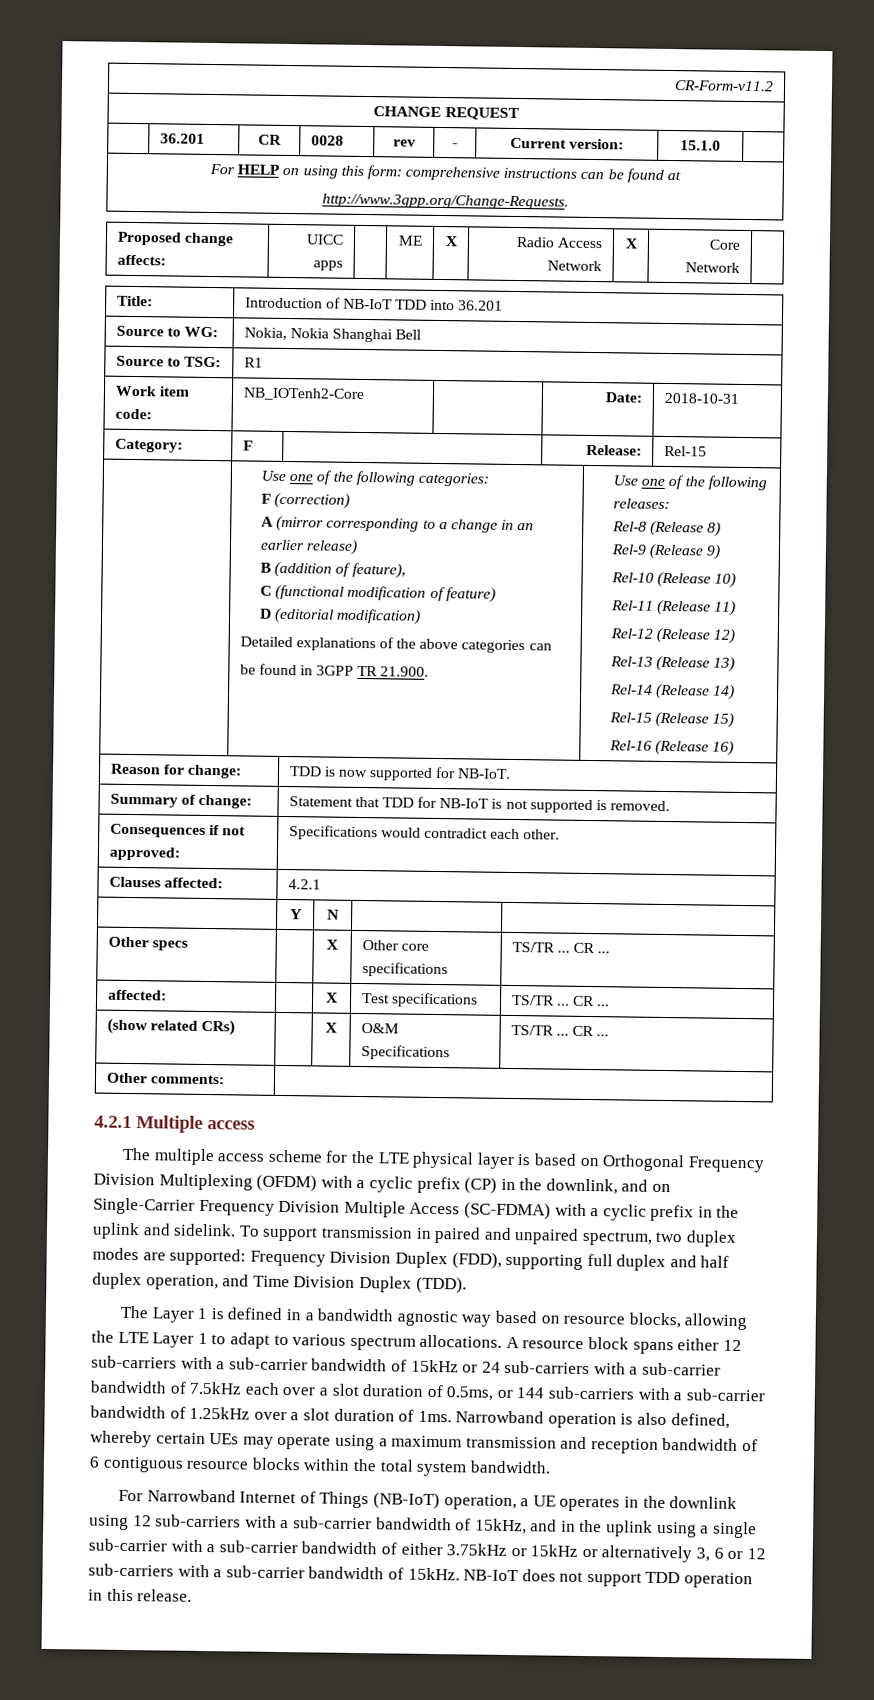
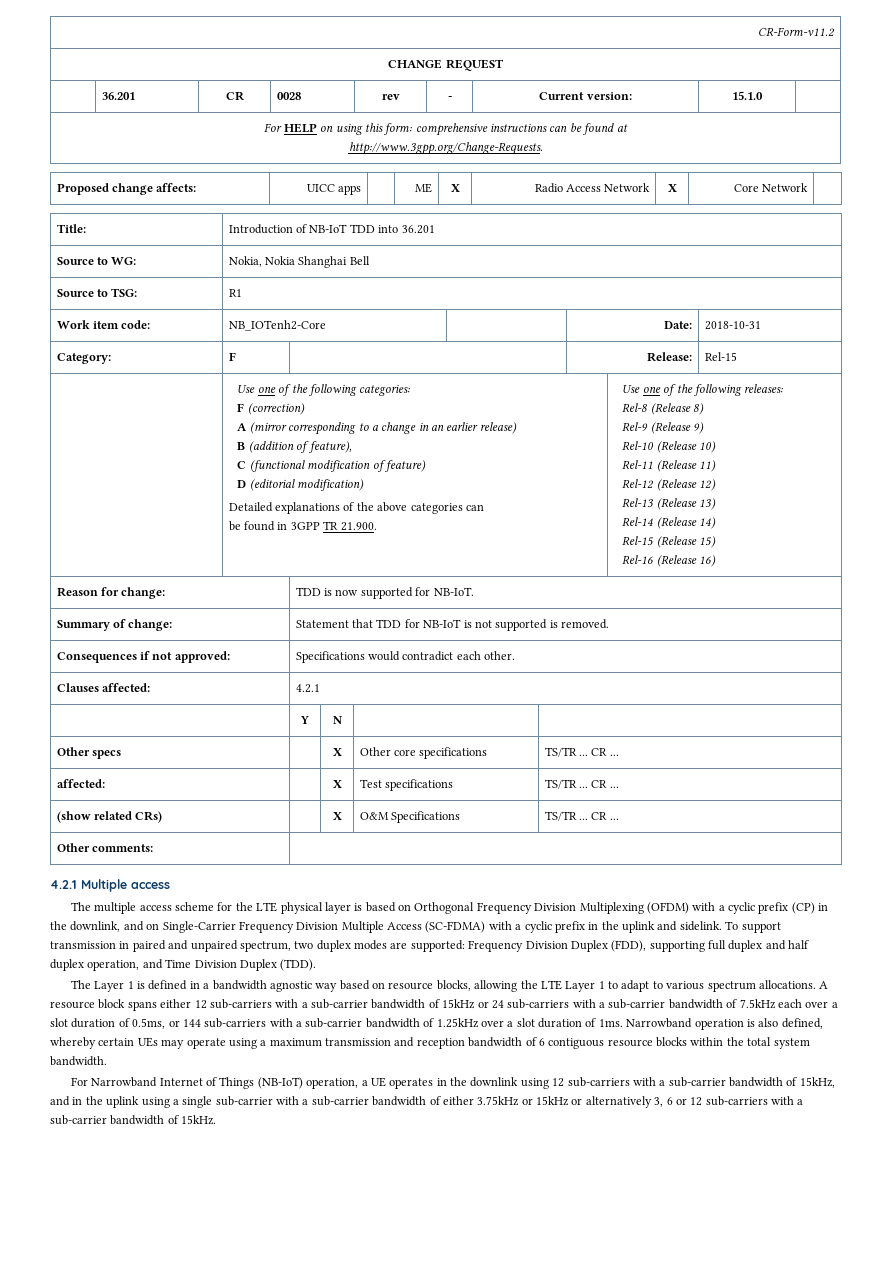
[463,1569,754,1589] [88,1588,193,1602] NB-IoT does not support TDD operation in this release. -> (217, 1120) none

